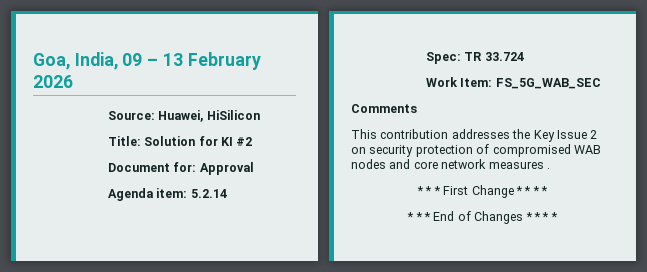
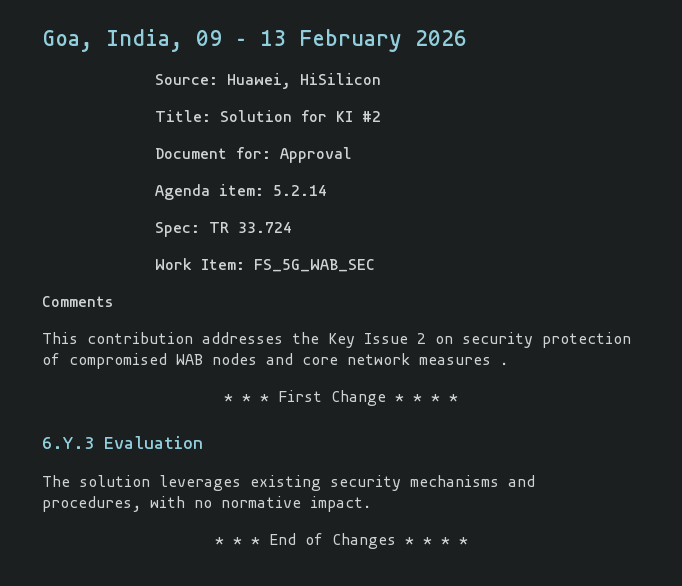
(548, 190) none -> [42,436,203,449] [42,475,535,491] [42,496,371,512] // 6.Y.3 Evaluation // The solution leverages existing security mechanisms and procedures, with no normative impact.

